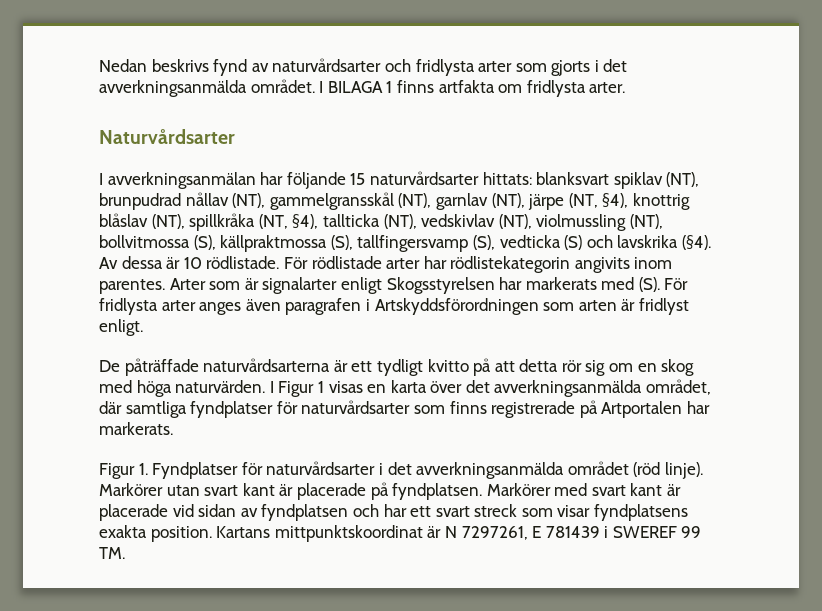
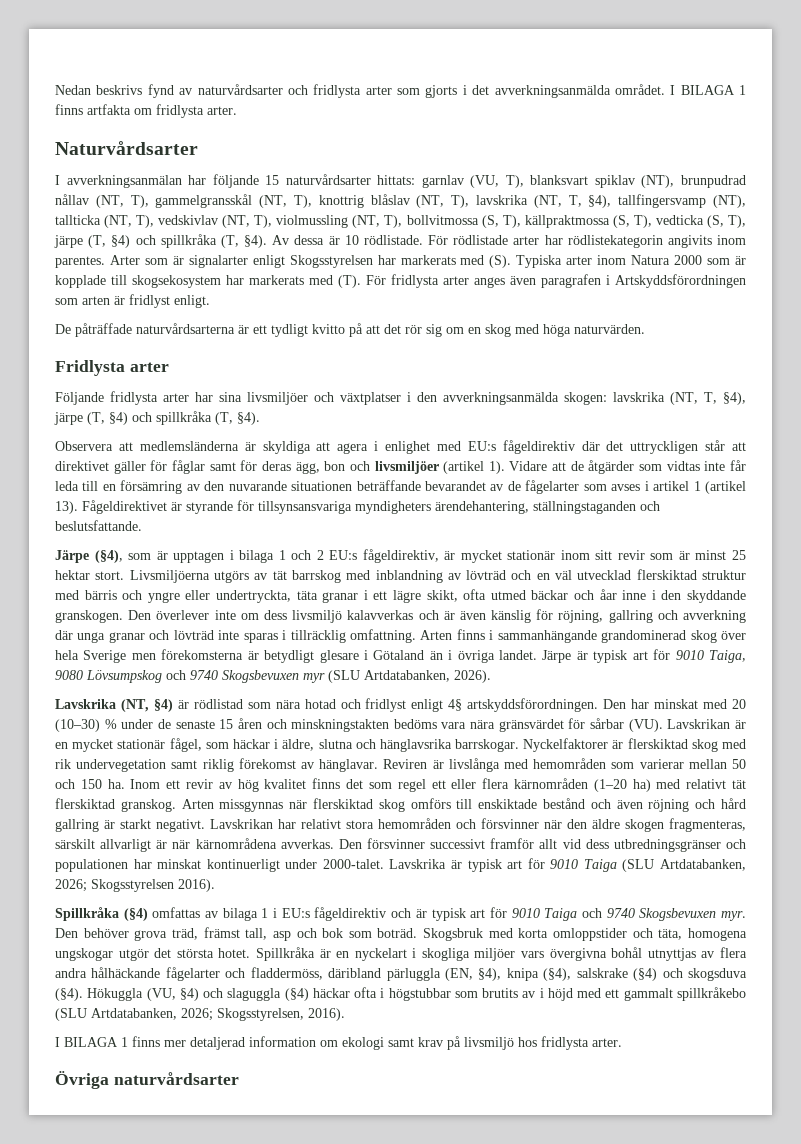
(532, 178) none -> [421,175,524,188] garnlav (VU, T),
[232,192,690,210] [99,213,663,231] [99,235,711,252] (NT), gammelgransskål (NT), garnlav (NT), järpe (NT, §4), knottrig blåslav (NT), spillkråka (NT, §4), tallticka (NT), vedskivlav (NT), violmussling (NT), bollvitmossa (S), källpraktmossa (S), tallfingersvamp (S), vedticka (S) och lavskrika (§4). -> [95,194,746,208] [55,215,746,228] [54,234,267,248] (NT, T), gammelgransskål (NT, T), knottrig blåslav (NT, T), lavskrika (NT, T, §4), tallfingersvamp (NT), tallticka (NT, T), vedskivlav (NT, T), violmussling (NT, T), bollvitmossa (S, T), källpraktmossa (S, T), vedticka (S, T), järpe (T, §4) och spillkråka (T, §4).
(660, 284) none -> [516,255,747,268] [55,275,361,288] Typiska arter inom Natura 2000 som är kopplade till skogsekosystem har markerats med (T).
[519,359,559,372] detta -> [384,324,401,334] det
[269,379,712,397] [99,400,710,418] [99,422,173,435] [99,461,703,479] [99,482,682,500] [99,504,689,521] [99,525,702,542] [99,547,125,559] I Figur 1 visas en karta över det avverkningsanmälda området, där samtliga fyndplatser för naturvårdsarter som finns registrerade på Artportalen har markerats. // Figur 1. Fyndplatser för naturvårdsarter i det avverkningsanmälda området (röd linje). Markörer utan svart kant är placerade på fyndplatsen. Markörer med svart kant är placerade vid sidan av fyndplatsen och har ett svart streck som visar fyndplatsens exakta position. Kartans mittpunktskoordinat är N 7297261, E 781439 i SWEREF 99 TM. -> [55,360,169,376] [55,391,746,405] [54,411,260,425] [55,440,746,454] [55,460,746,474] [55,480,747,494] [55,500,660,514] [55,520,142,531] [55,549,746,563] [55,569,746,583] [55,589,747,603] [55,609,746,623] [55,629,746,643] [55,649,747,663] [55,670,491,683] [55,698,747,712] [55,718,746,732] [55,738,746,752] [55,758,747,772] [55,778,746,792] [55,798,746,812] [55,818,746,832] [55,838,746,852] [55,858,746,872] [55,879,215,892] [55,907,747,921] [55,927,747,941] [55,947,747,961] [55,967,748,981] [55,987,746,1001] [55,1008,345,1021] [55,1036,622,1050] [55,1071,239,1089] // Fridlysta arter // Följande fridlysta arter har sina livsmiljöer och växtplatser i den avverkningsanmälda skogen: lavskrika (NT, T, §4), järpe (T, §4) och spillkråka (T, §4). // Observera att medlemsländerna är skyldiga att agera i enlighet med EU:s fågeldirektiv där det uttryckligen står att direktivet gäller för fåglar samt för deras ägg, bon och livsmiljöer (artikel 1). Vidare att de åtgärder som vidtas inte får leda till en försämring av den nuvarande situationen beträffande bevarandet av de fågelarter som avses i artikel 1 (artikel 13). Fågeldirektivet är styrande för tillsynsansvariga myndigheters ärendehantering, ställningstaganden och beslutsfattande. // Järpe (§4), som är upptagen i bilaga 1 och 2 EU:s fågeldirektiv, är mycket stationär inom sitt revir som är minst 25 hektar stort. Livsmiljöerna utgörs av tät barrskog med inblandning av lövträd och en väl utvecklad flerskiktad struktur med bärris och yngre eller undertryckta, täta granar i ett lägre skikt, ofta utmed bäckar och åar inne i den skyddande granskogen. Den överlever inte om dess livsmiljö kalavverkas och är även känslig för röjning, gallring och avverkning där unga granar och lövträd inte sparas i tillräcklig omfattning. Arten finns i sammanhängande grandominerad skog över hela Sverige men förekomsterna är betydligt glesare i Götaland än i övriga landet. Järpe är typisk art för 9010 Taiga, 9080 Lövsumpskog och 9740 Skogsbevuxen myr (SLU Artdatabanken, 2026). // Lavskrika (NT, §4) är rödlistad som nära hotad och fridlyst enligt 4§ artskyddsförordningen. Den har minskat med 20 (10–30) % under de senaste 15 åren och minskningstakten bedöms vara nära gränsvärdet för sårbar (VU). Lavskrikan är en mycket stationär fågel, som häckar i äldre, slutna och hänglavsrika barrskogar. Nyckelfaktorer är flerskiktad skog med rik undervegetation samt riklig förekomst av hänglavar. Reviren är livslånga med hemområden som varierar mellan 50 och 150 ha. Inom ett revir av hög kvalitet finns det som regel ett eller flera kärnområden (1–20 ha) med relativt tät flerskiktad granskog. Arten missgynnas när flerskiktad skog omförs till enskiktade bestånd och även röjning och hård gallring är starkt negativt. Lavskrikan har relativt stora hemområden och försvinner när den äldre skogen fragmenteras, särskilt allvarligt är när kärnområdena avverkas. Den försvinner successivt framför allt vid dess utbredningsgränser och populationen har minskat kontinuerligt under 2000-talet. Lavskrika är typisk art för 9010 Taiga (SLU Artdatabanken, 2026; Skogsstyrelsen 2016). // Spillkråka (§4) omfattas av bilaga 1 i EU:s fågeldirektiv och är typisk art för 9010 Taiga och 9740 Skogsbevuxen myr. Den behöver grova träd, främst tall, asp och bok som boträd. Skogsbruk med korta omloppstider och täta, homogena ungskogar utgör det största hotet. Spillkråka är en nyckelart i skogliga miljöer vars övergivna bohål utnyttjas av flera andra hålhäckande fågelarter och fladdermöss, däribland pärluggla (EN, §4), knipa (§4), salskrake (§4) och skogsduva (§4). Hökuggla (VU, §4) och slaguggla (§4) häckar ofta i högstubbar som brutits av i höjd med ett gammalt spillkråkebo (SLU Artdatabanken, 2026; Skogsstyrelsen, 2016). // I BILAGA 1 finns mer detaljerad information om ekologi samt krav på livsmiljö hos fridlysta arter. // Övriga naturvårdsarter

